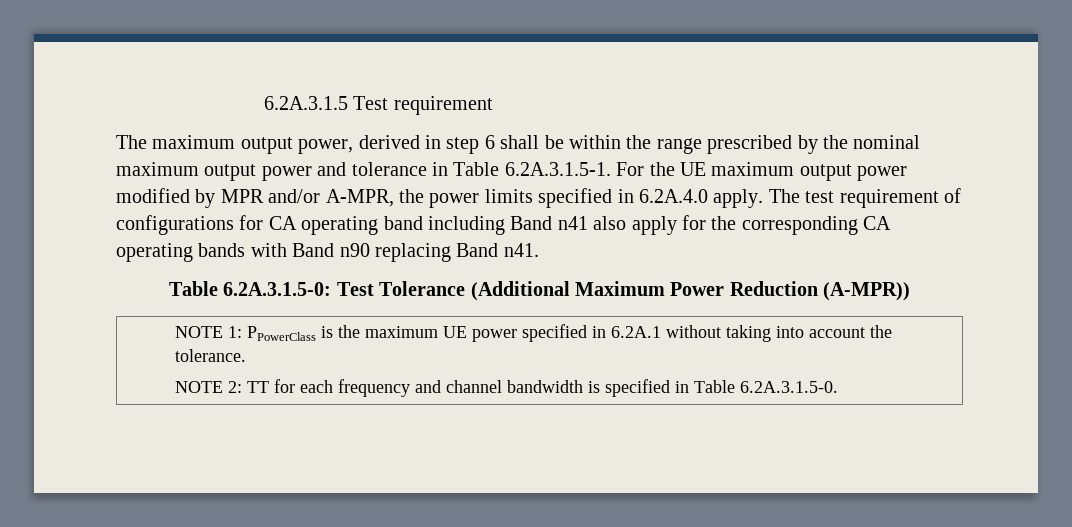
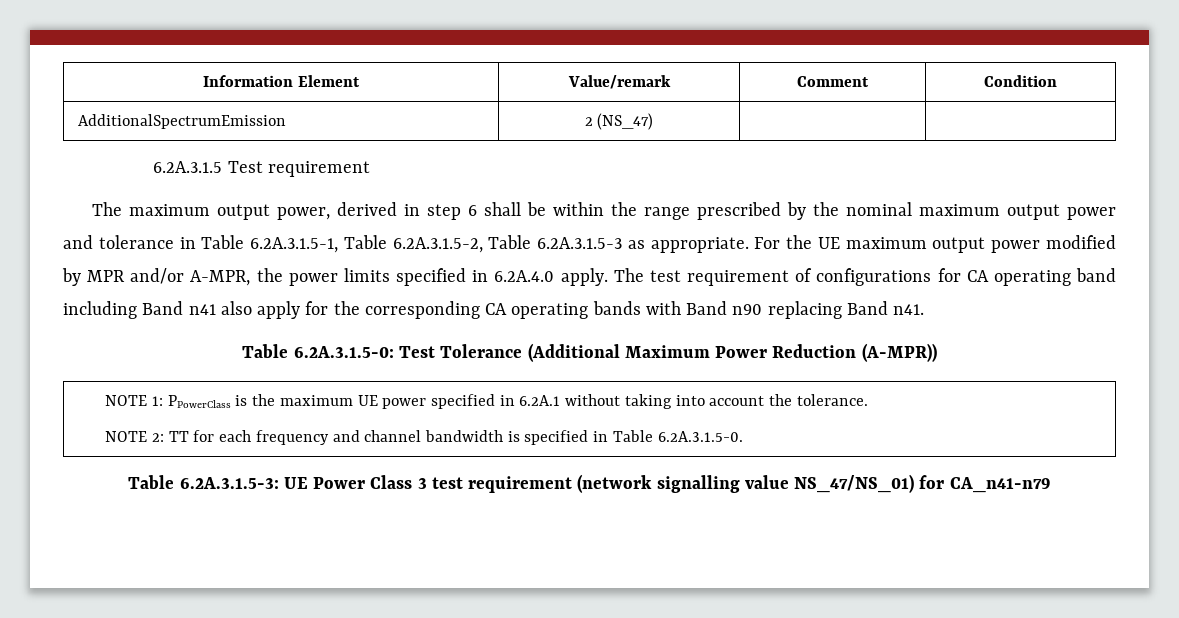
(263, 103) none -> [203,75,360,87] [567,75,671,89] [797,76,869,87] [984,75,1057,87] [78,114,287,129] [584,113,654,130] Information Element | Value/remark | Comment | Condition // AdditionalSpectrumEmission | 2 (NS_47) | | //
[504,162,611,176] 6.2A.3.1.5-1. -> [250,235,749,253] 6.2A.3.1.5-1, Table 6.2A.3.1.5-2, Table 6.2A.3.1.5-3 as appropriate.
(838, 387) none -> [128,474,1051,493] // Table 6.2A.3.1.5-3: UE Power Class 3 test requirement (network signalling value NS_47/NS_01) for CA_n41-n79

